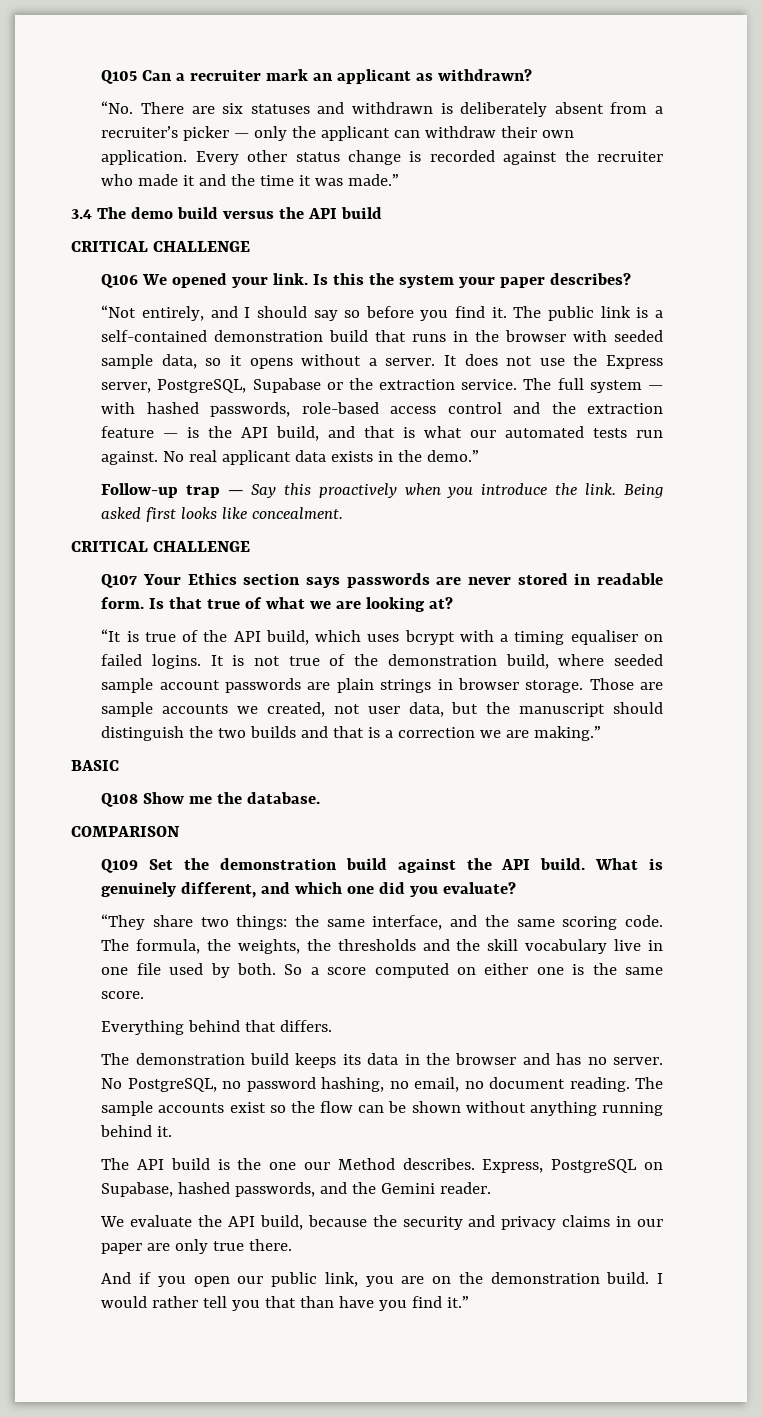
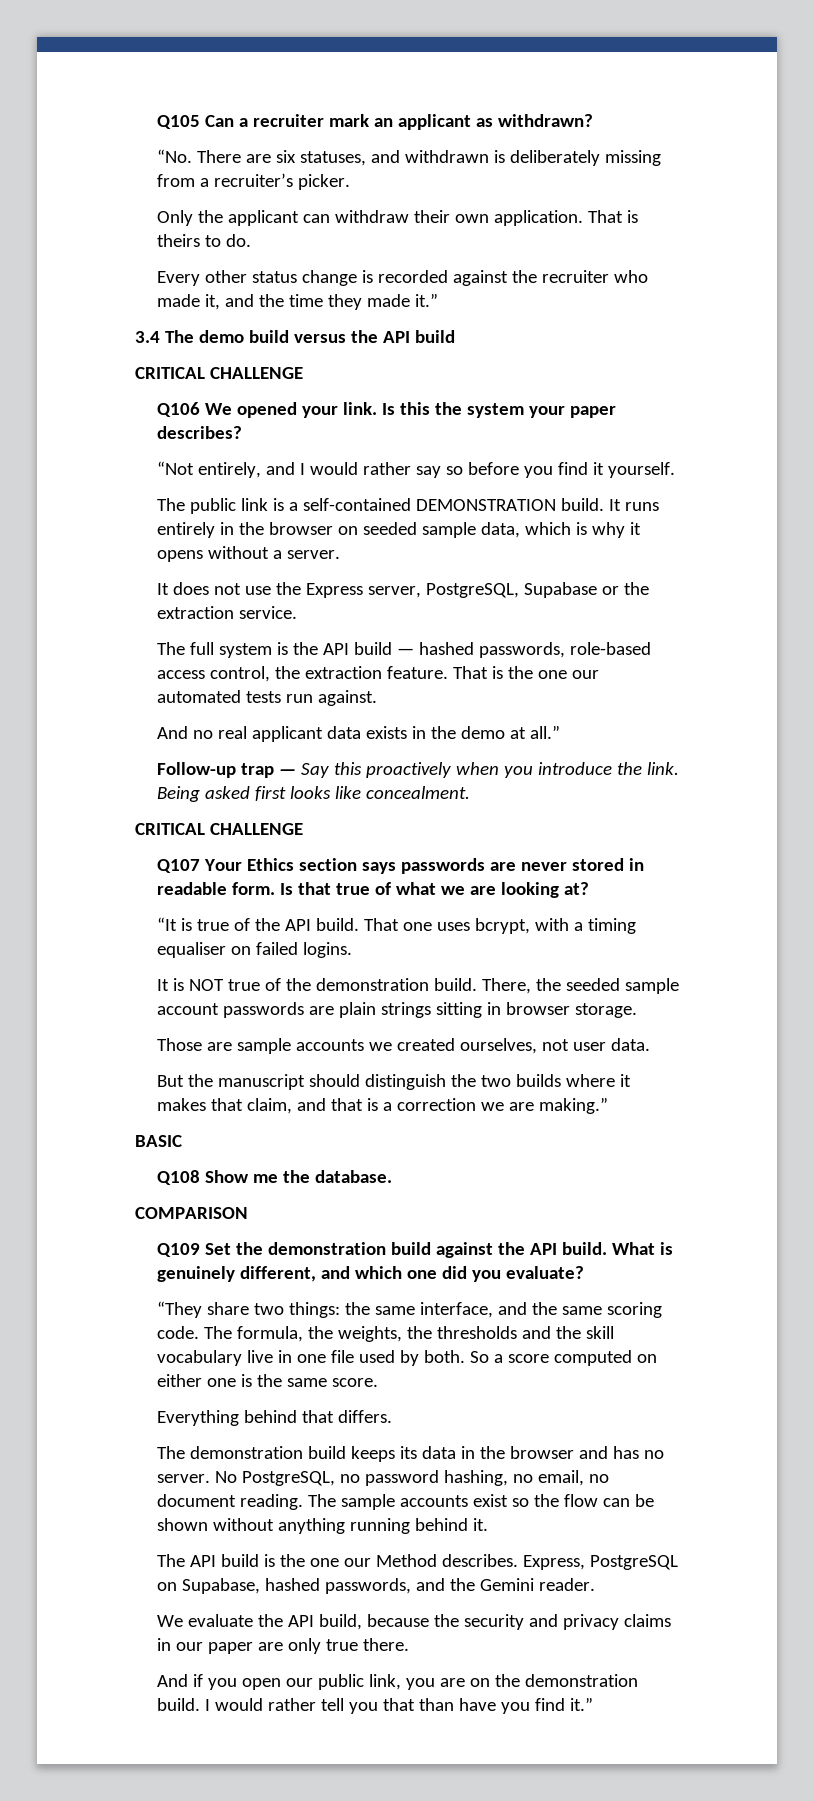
[250,104,310,114] statuses -> [299,151,366,166] statuses,
[554,102,604,114] absent -> [604,150,661,166] missing
[183,126,288,141] picker — only -> [297,174,350,190] [156,210,193,226] picker. // Only
(188, 157) none -> [587,210,638,223] [156,234,251,247] That is theirs to do. //
[183,175,196,186] it -> [204,294,220,310] it,
[299,174,400,186] it was made.” -> [327,293,438,310] they made it.”
[256,306,307,318] should -> [309,462,411,475] would rather
[491,307,507,318] it. -> [592,462,675,478] it yourself. //
[214,330,608,342] demonstration build that runs in the browser with -> [415,498,659,511] [156,522,358,538] DEMONSTRATION build. It runs entirely in the browser on
[205,358,222,366] so -> [524,522,625,538] which is why
(436, 362) none -> (340, 554) //
(518, 384) none -> (297, 612) //
[647,385,663,390] [101,402,663,417] [101,426,463,441] — with hashed passwords, role-based access control and the extraction feature — is the API build, and that is what -> [276,642,651,658] [156,666,567,682] is the API build — hashed passwords, role-based access control, the extraction feature. That is the one
[163,451,185,462] No -> [156,726,213,739] // And no
[427,450,480,462] demo.” -> [460,725,560,739] demo at all.”
[265,630,455,645] build, which uses bcrypt -> [315,918,530,934] build. That one uses bcrypt,
(201, 661) none -> (352, 950) //
[254,656,281,666] not -> [188,979,224,991] NOT
[505,654,605,669] build, where -> [433,978,561,994] build. There, the
(432, 686) none -> [435,1002,482,1018] sitting
(584, 686) none -> (637, 1010) //
[266,702,479,717] created, not user data, but -> [396,1038,650,1054] [156,1075,184,1087] created ourselves, not user data. // But
(297, 732) none -> [565,1074,631,1087] [156,1098,292,1114] where it makes that claim,

